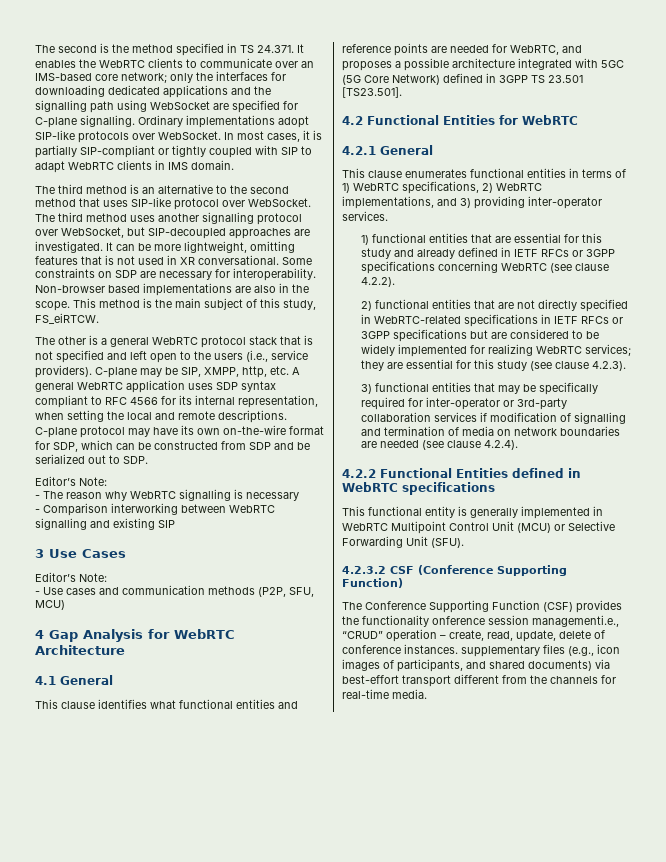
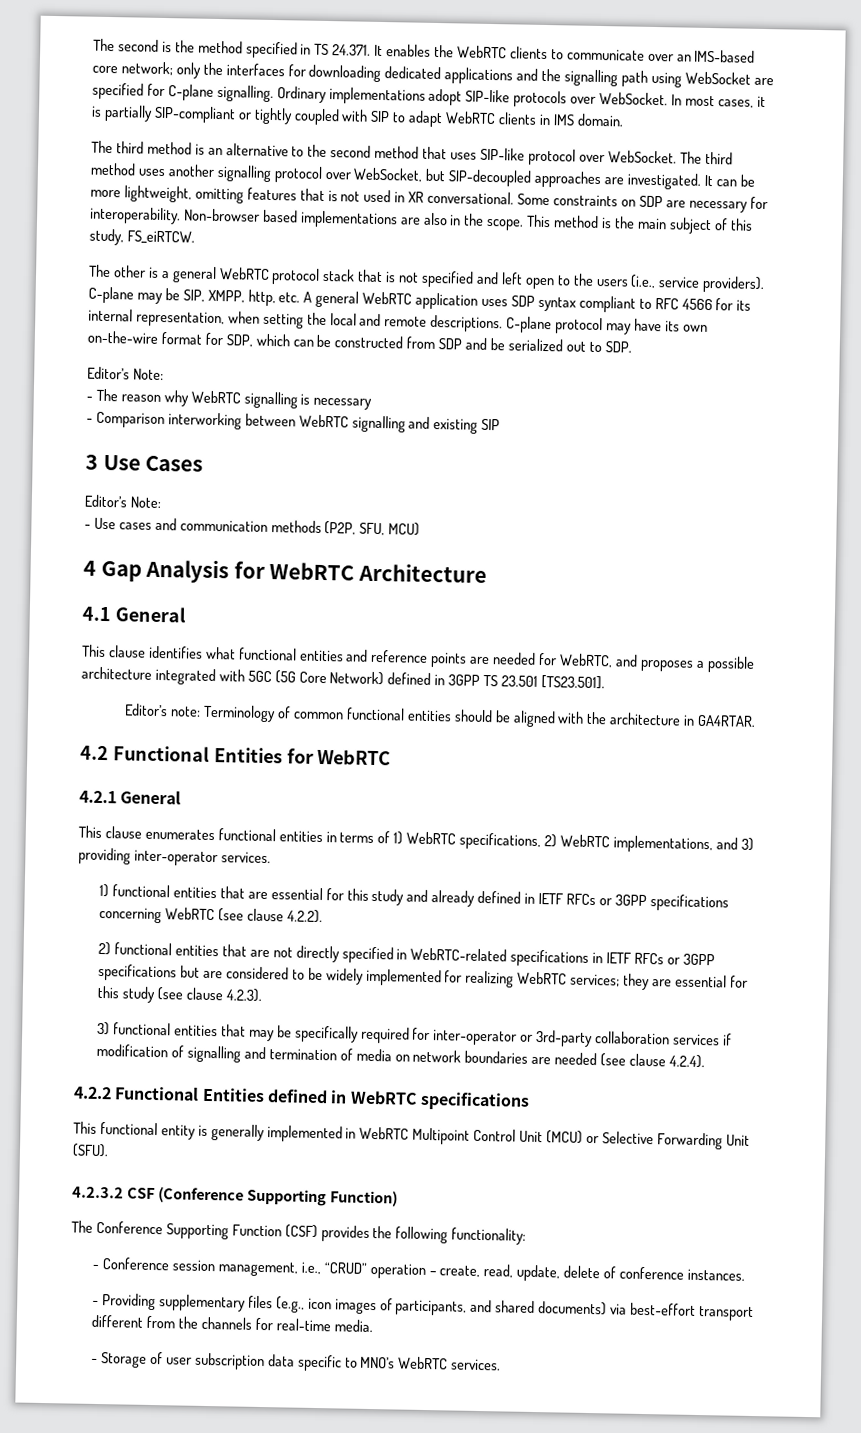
(402, 92) none -> [124,703,757,728] // Editor’s note: Terminology of common functional entities should be aligned with the architecture in GA4RTAR.
[362,615,619,627] functionality onference session managementi.e., -> [395,1226,527,1245] [92,1257,321,1277] following functionality: // - Conference session management, i.e.,
(458, 649) none -> [92,1293,157,1311] // - Providing
(427, 694) none -> [91,1351,502,1372] // - Storage of user subscription data specific to MNO’s WebRTC services.

